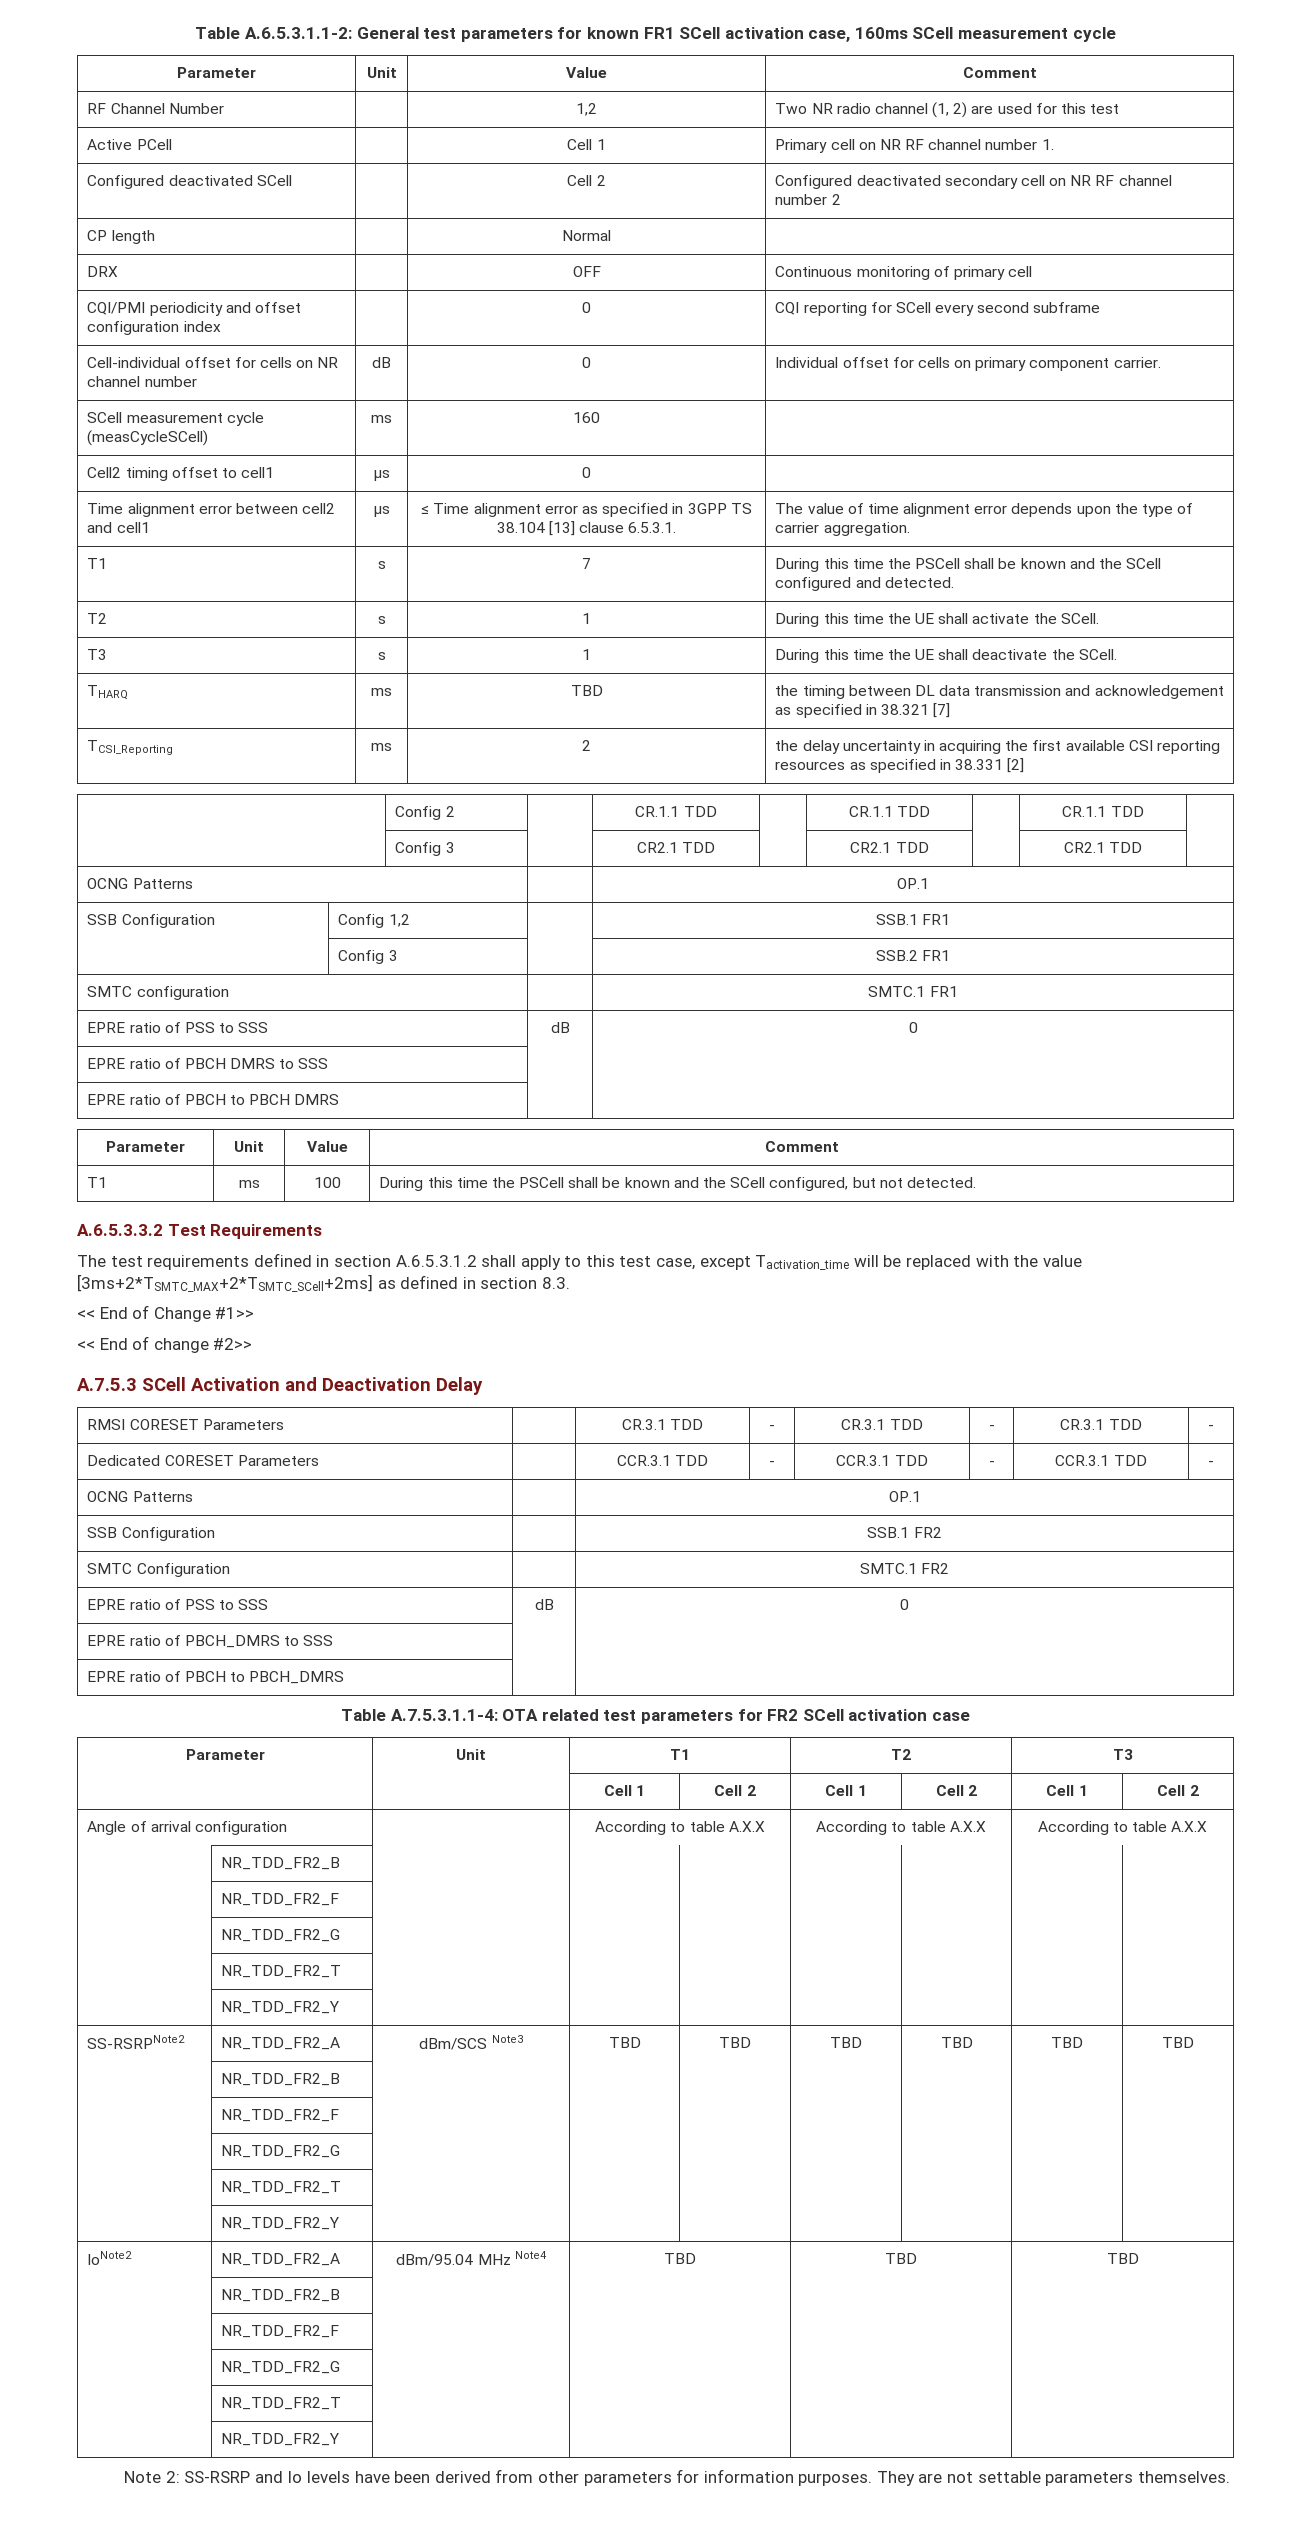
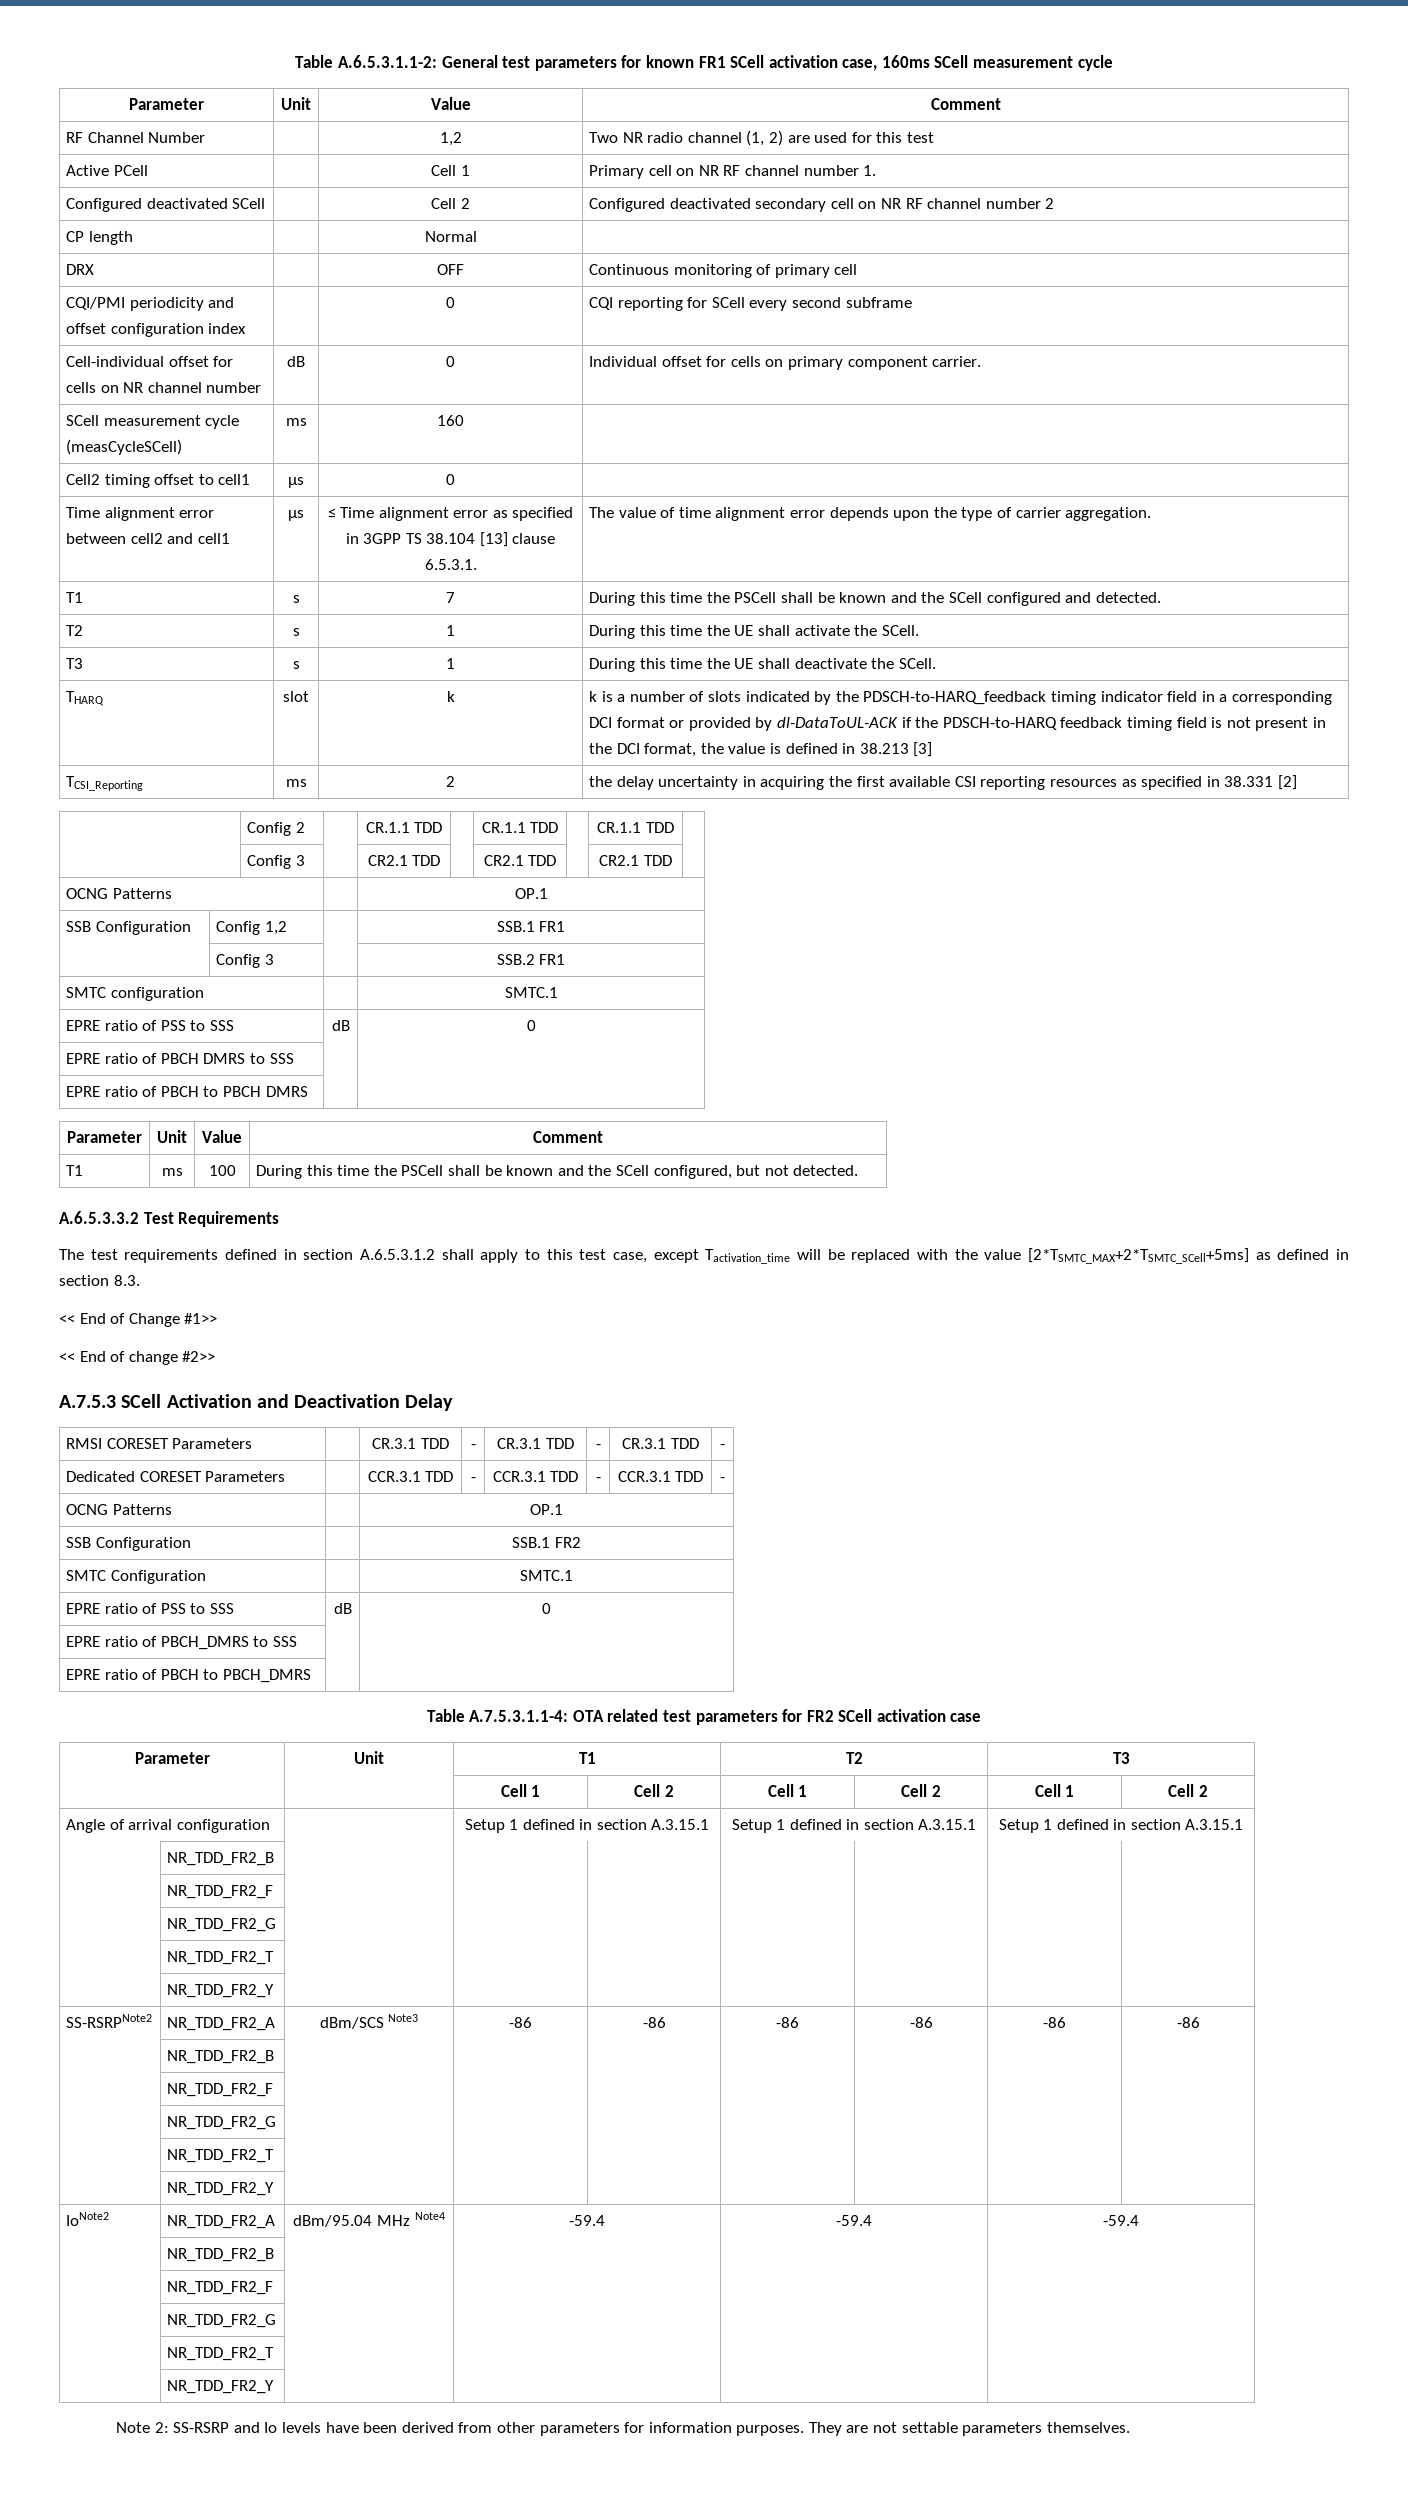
[371,688,392,696] [570,685,603,696] [775,685,1224,699] [775,703,951,718] ms | TBD | the timing between DL data transmission and acknowledgement as specified in 38.321 [7] -> [283,691,309,702] [446,691,455,702] [589,691,1332,705] [589,717,1326,731] [589,742,933,757] slot | k | k is a number of slots indicated by the PDSCH-to-HARQ_feedback timing indicator field in a corresponding DCI format or provided by dl-DataToUL-ACK if the PDSCH-to-HARQ feedback timing field is not present in the DCI format, the value is defined in 38.213 [3]
[929,986,958,997] FR1 -> (558, 992) none
[77,1274,373,1292] [3ms+2*TSMTC_MAX+2*TSMTC_SCell+2ms] -> [1027,1248,1249,1264] [2*TSMTC_MAX+2*TSMTC_SCell+5ms]
[921,1563,950,1574] FR2 -> (573, 1575) none
[595,1821,765,1835] [816,1821,986,1835] [1037,1821,1208,1835] According to table A.X.X | According to table A.X.X | According to table A.X.X -> [464,1819,710,1833] [731,1819,977,1833] [998,1819,1244,1833] Setup 1 defined in section A.3.15.1 | Setup 1 defined in section A.3.15.1 | Setup 1 defined in section A.3.15.1
[608,2037,641,2048] [719,2037,751,2048] [830,2037,862,2048] [940,2037,973,2048] [1051,2037,1083,2048] [1162,2037,1194,2048] TBD | TBD | TBD | TBD | TBD | TBD -> [509,2017,532,2028] [642,2017,666,2028] [776,2017,799,2028] [909,2017,933,2028] [1043,2017,1066,2028] [1176,2017,1200,2028] -86 | -86 | -86 | -86 | -86 | -86
[664,2253,696,2264] [885,2253,917,2264] [1106,2253,1139,2264] TBD | TBD | TBD -> [569,2215,605,2226] [836,2215,872,2226] [1103,2215,1139,2226] -59.4 | -59.4 | -59.4

